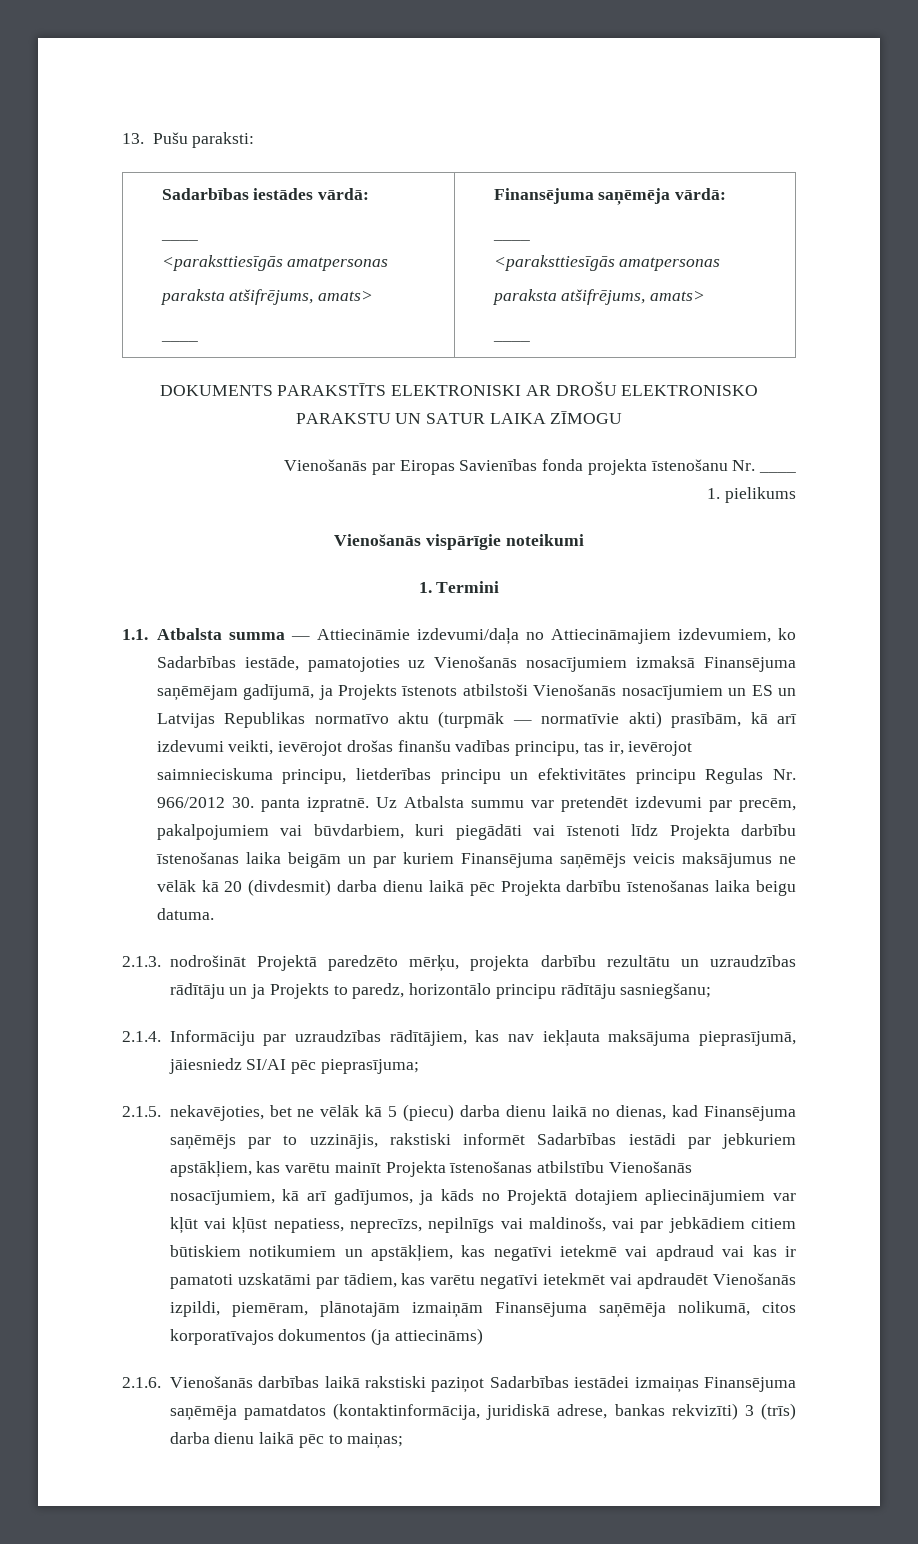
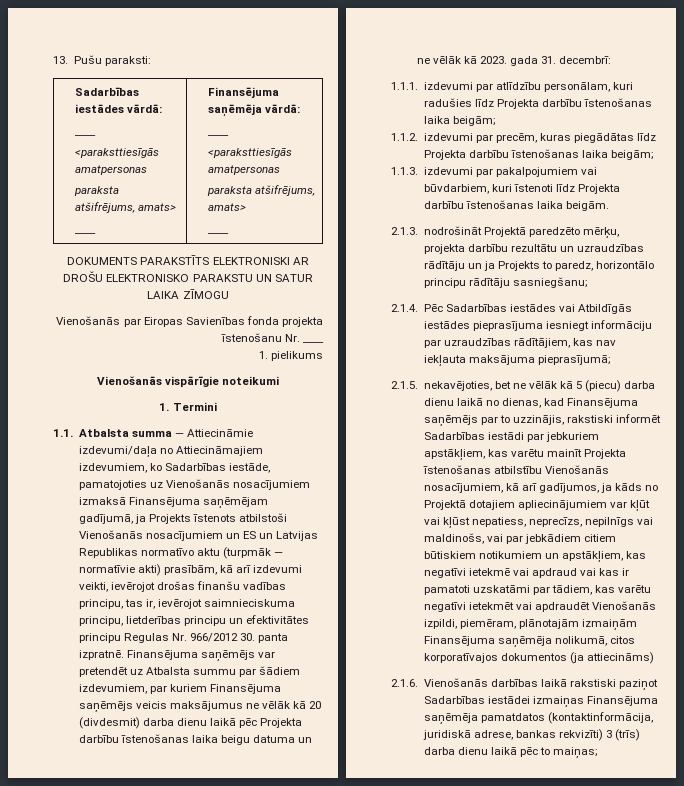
[375,796,796,812] [156,824,796,840] [155,852,366,868] Uz Atbalsta summu var pretendēt izdevumi par precēm, pakalpojumiem vai būvdarbiem, kuri piegādāti vai īstenoti līdz Projekta darbību īstenošanas laika beigām un -> [126,650,276,662] [78,666,301,677] [78,684,147,694] Finansējuma saņēmējs var pretendēt uz Atbalsta summu par šādiem izdevumiem,
[156,908,214,920] datuma. -> [253,735,313,743] [416,56,612,66] [391,82,634,92] [423,98,653,109] [423,116,496,126] [391,133,657,143] [423,149,655,160] [391,167,598,177] [423,184,621,194] [423,200,610,211] datuma un ne vēlāk kā 2023. gada 31. decembrī: // 1.1.1. izdevumi par atlīdzību personālam, kuri radušies līdz Projekta darbību īstenošanas laika beigām; // 1.1.2. izdevumi par precēm, kuras piegādātas līdz Projekta darbību īstenošanas laika beigām; // 1.1.3. izdevumi par pakalpojumiem vai būvdarbiem, kuri īstenoti līdz Projekta darbību īstenošanas laika beigām.
[169,1030,255,1046] Informāciju -> [423,304,633,314] [423,320,653,331] Pēc Sadarbības iestādes vai Atbildīgās iestādes pieprasījuma iesniegt informāciju
[699,1031,796,1046] [168,1058,419,1074] pieprasījumā, jāiesniedz SI/AI pēc pieprasījuma; -> [537,355,611,365] pieprasījumā;

